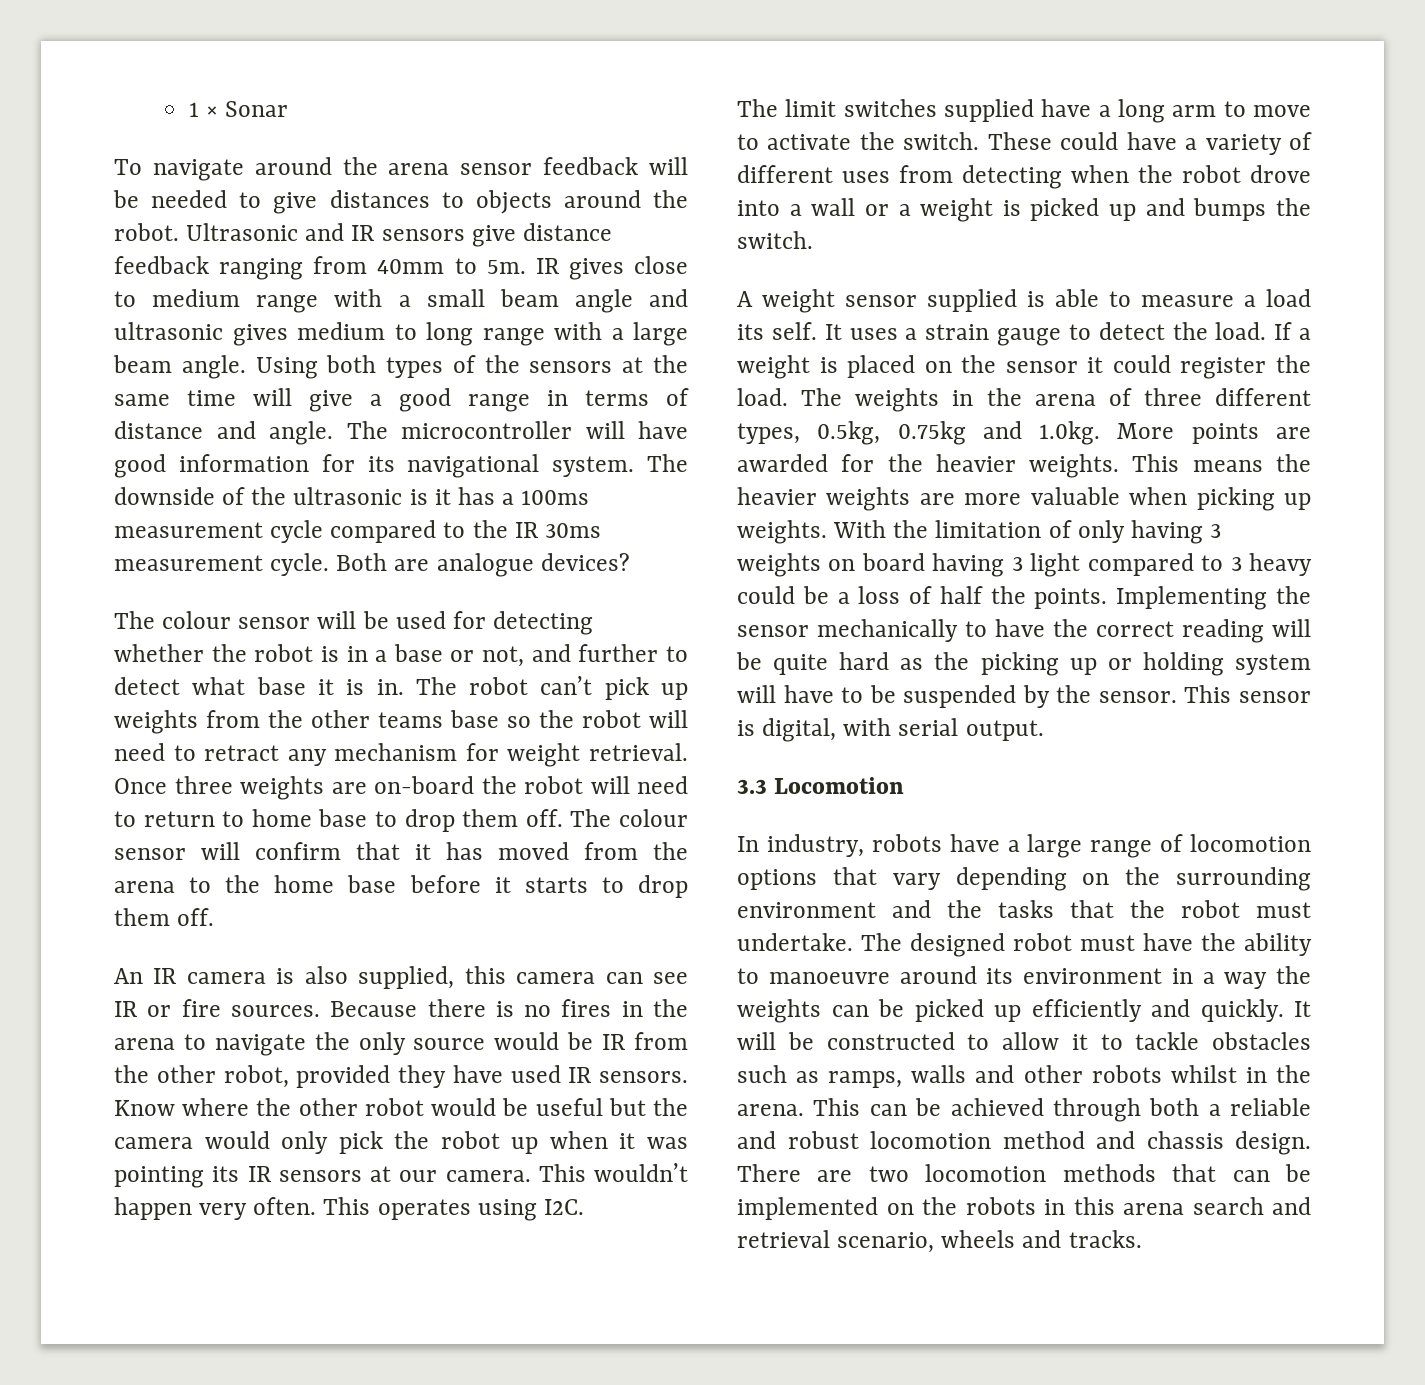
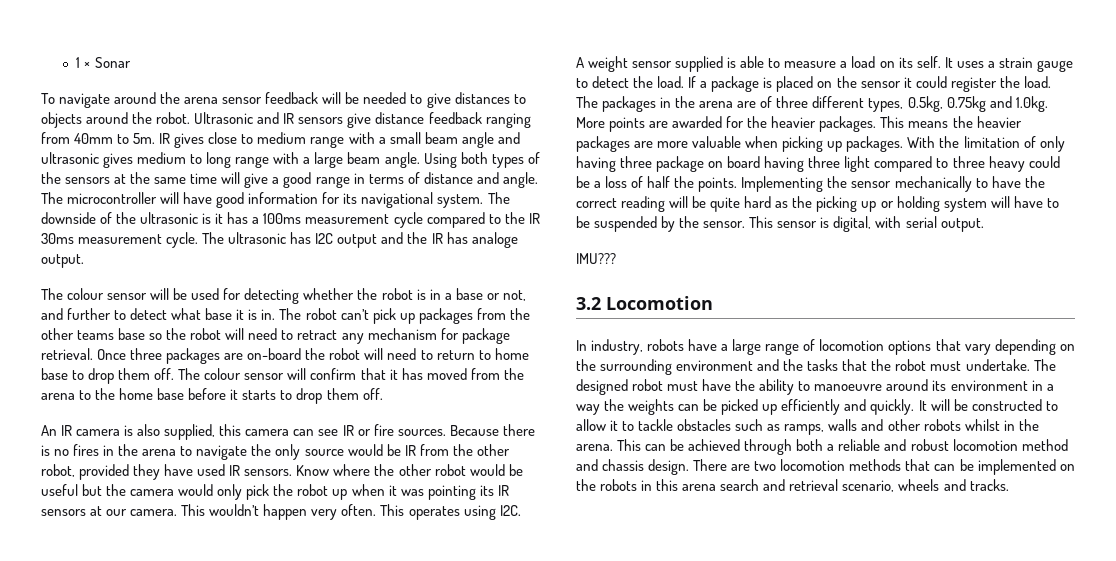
[336,553,630,577] Both are analogue devices? -> [202,232,518,248] [41,254,84,268] The ultrasonic has I2C output and the IR has analoge output.
[114,710,198,734] weights -> [418,308,473,324] packages
[507,743,581,767] weight -> [461,328,510,344] package
[240,776,324,800] weights -> [166,348,221,364] packages
[737,99,1311,123] [737,132,1312,155] [737,165,1311,189] [737,198,1311,222] [737,231,813,249] // The limit switches supplied have a long arm to move to activate the switch. These could have a variety of different uses from detecting when the robot drove into a wall or a weight is picked up and bumps the switch. -> (521, 510) none
(1311, 298) none -> [879,61,895,68] on
[737,355,810,379] weight -> [711,76,760,92] package
[855,388,1096,412] weights in the arena -> [602,96,757,112] packages in the arena are
[1029,454,1120,478] weights. -> [819,116,877,132] packages.
[826,487,911,511] weights -> [576,136,630,152] packages
[737,520,827,544] weights. -> [846,136,904,152] packages.
[1210,524,1222,538] [737,553,821,577] 3 weights -> [620,156,705,172] three package
[1011,557,1023,571] 3 -> [808,156,841,168] three
[1230,557,1242,571] 3 -> [952,156,985,168] three
[737,779,767,794] 3.3 -> [576,253,616,264] [576,297,601,310] IMU??? // 3.2

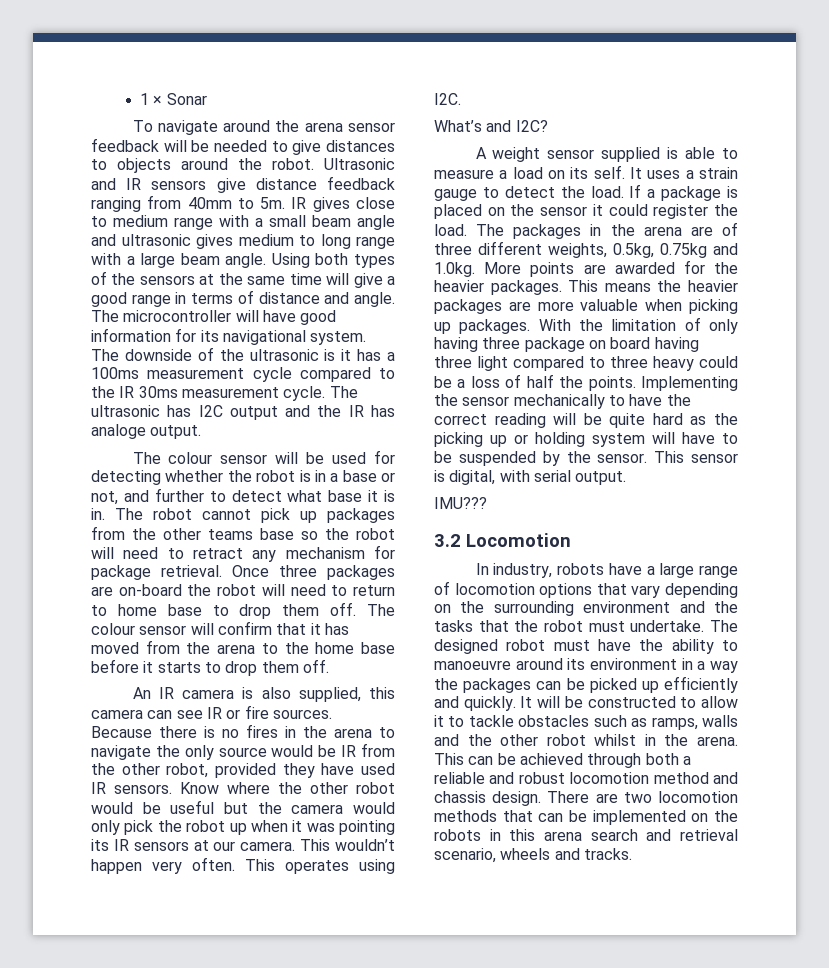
[340,309,369,320] can’t -> [202,509,251,520] cannot
(521, 510) none -> [434,120,548,132] // What’s and I2C?
[868,98,904,112] types, -> [548,243,607,258] weights,
[628,399,675,415] weights -> [463,678,532,693] packages
[887,419,961,431] other robots -> [467,734,586,746] the other robot

